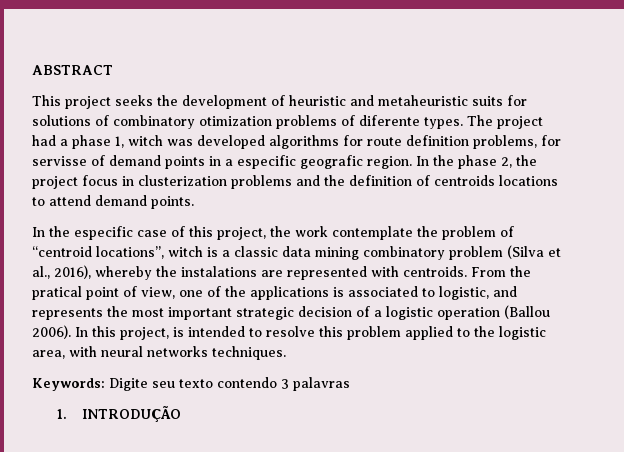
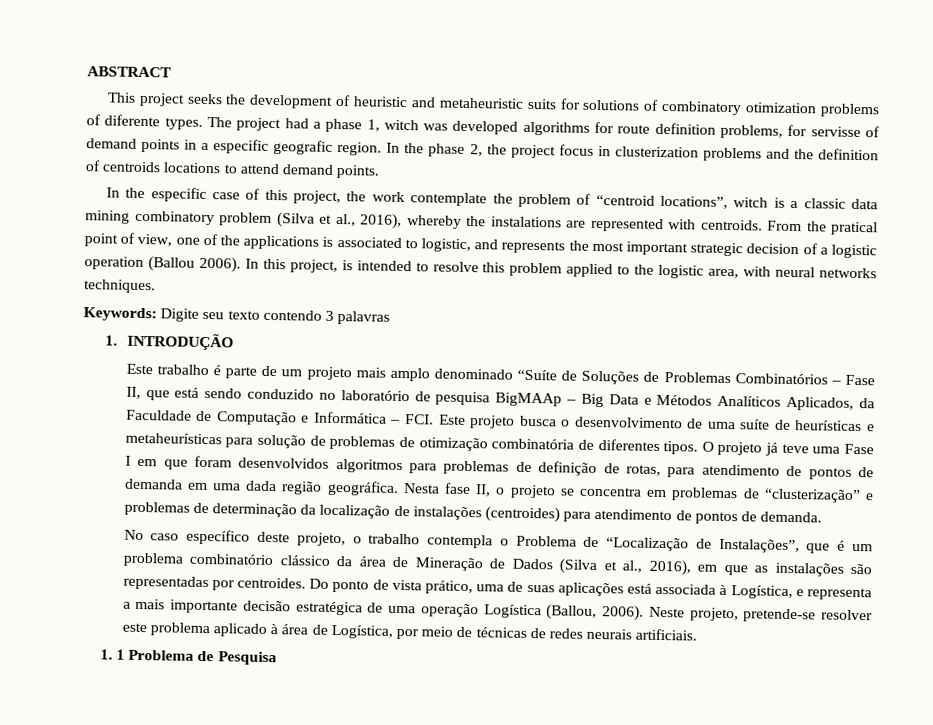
(181, 414) none -> [125,363,875,386] [125,386,875,411] [125,409,876,432] [124,432,875,456] [124,455,875,480] [124,478,875,504] [123,501,823,525] [123,529,874,554] [122,552,872,577] [122,575,873,601] [122,598,874,623] [121,622,698,641] [99,649,277,666] // Este trabalho é parte de um projeto mais amplo denominado “Suíte de Soluções de Problemas Combinatórios – Fase II, que está sendo conduzido no laboratório de pesquisa BigMAAp – Big Data e Métodos Analíticos Aplicados, da Faculdade de Computação e Informática – FCI. Este projeto busca o desenvolvimento de uma suíte de heurísticas e metaheurísticas para solução de problemas de otimização combinatória de diferentes tipos. O projeto já teve uma Fase I em que foram desenvolvidos algoritmos para problemas de definição de rotas, para atendimento de pontos de demanda em uma dada região geográfica. Nesta fase II, o projeto se concentra em problemas de “clusterização” e problemas de determinação da localização de instalações (centroides) para atendimento de pontos de demanda. // No caso específico deste projeto, o trabalho contempla o Problema de “Localização de Instalações”, que é um problema combinatório clássico da área de Mineração de Dados (Silva et al., 2016), em que as instalações são representadas por centroides. Do ponto de vista prático, uma de suas aplicações está associada à Logística, e representa a mais importante decisão estratégica de uma operação Logística (Ballou, 2006). Neste projeto, pretende-se resolver este problema aplicado à área de Logística, por meio de técnicas de redes neurais artificiais. // 1. 1 Problema de Pesquisa

